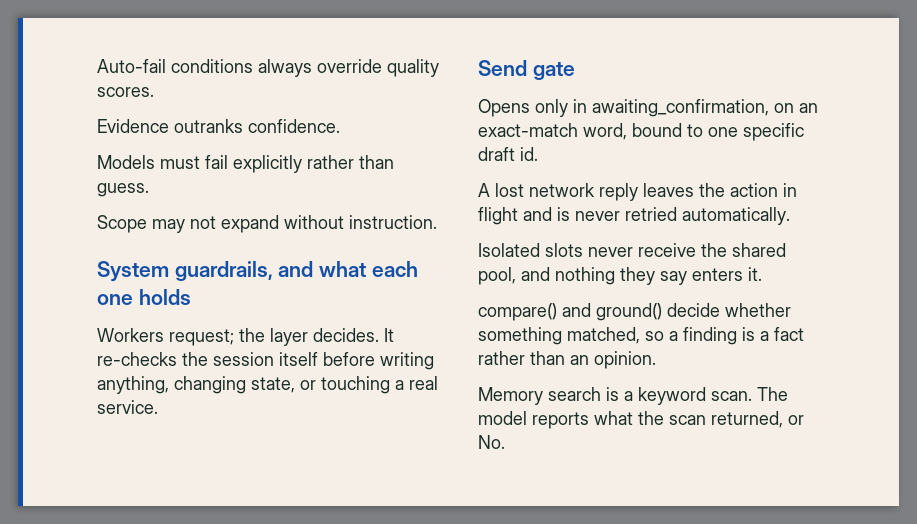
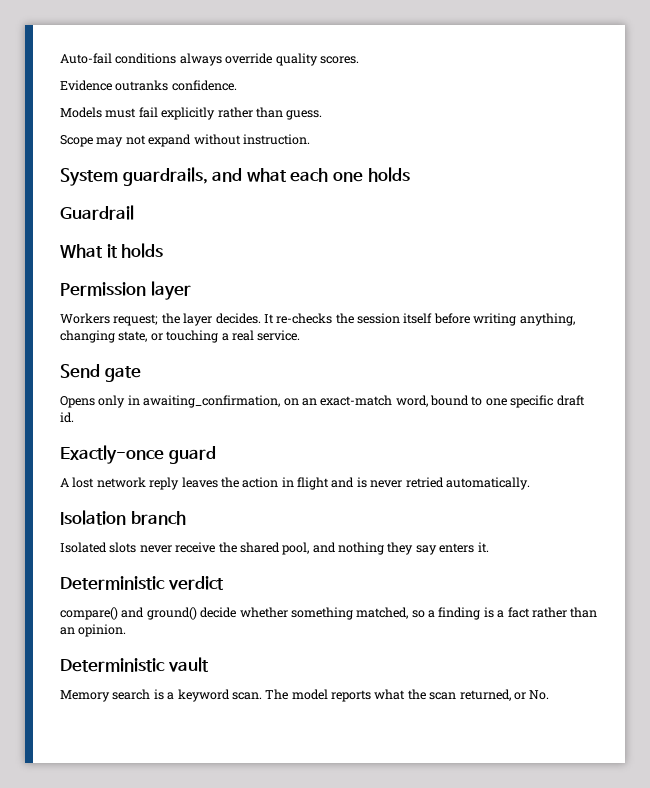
(191, 297) none -> [60,205,134,220] [60,243,164,258] [60,281,191,300] // Guardrail // What it holds // Permission layer
(538, 154) none -> [60,445,216,464] // Exactly-once guard
(790, 216) none -> [60,510,186,525] // Isolation branch
(762, 274) none -> [60,576,224,590] // Deterministic verdict
(656, 360) none -> [60,657,209,672] // Deterministic vault

